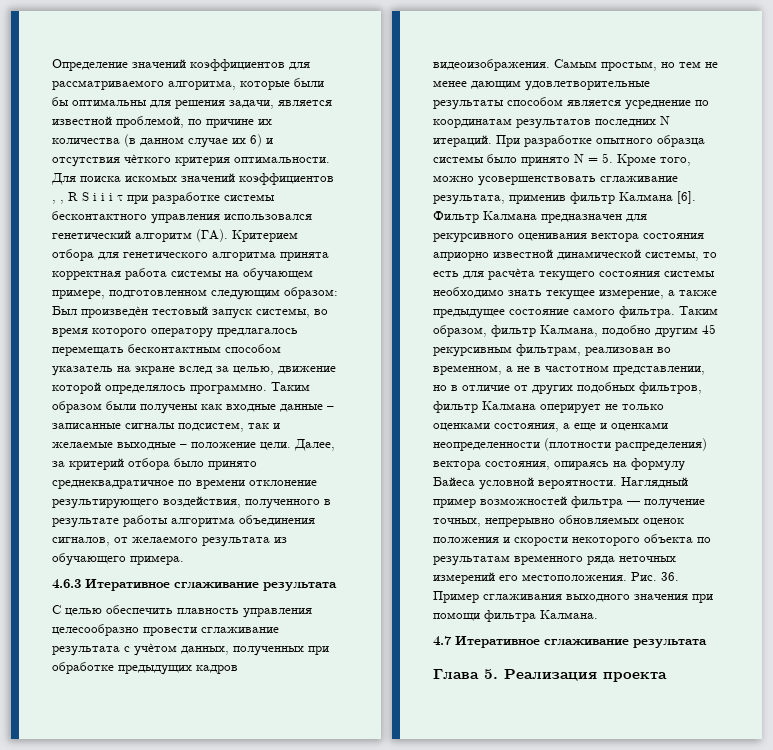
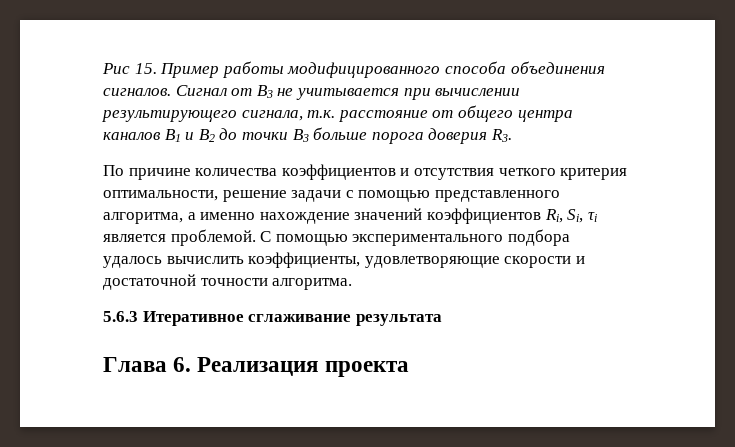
[52,59,310,71] [52,78,324,90] [52,97,332,109] [52,116,272,128] [52,134,273,148] [52,154,330,167] [51,173,334,185] [52,192,275,204] [52,211,312,224] [52,229,298,242] [52,249,329,261] [52,268,313,281] [52,287,338,300] [52,306,328,319] [52,327,298,338] [52,344,281,356] [52,366,336,376] [52,382,310,394] [52,401,334,414] [52,422,280,432] [52,439,335,451] [52,458,257,470] [52,479,317,489] [52,496,331,509] [52,515,315,528] [52,536,287,547] [52,553,184,566] [52,578,337,591] [52,605,312,618] [52,624,279,636] [52,643,329,656] [52,662,238,675] [433,59,718,71] [433,80,650,91] [433,97,709,110] [433,116,670,129] [433,135,705,147] [433,153,691,166] [433,175,678,186] [433,191,696,205] [433,211,647,223] [433,233,704,243] [433,249,717,261] [433,268,715,281] [433,287,717,300] [433,306,718,319] [433,324,716,338] [433,344,671,357] [433,365,705,375] [433,382,702,395] [433,401,664,414] [433,422,668,432] [433,438,707,451] [433,458,685,471] [433,477,688,490] [433,496,705,509] [433,515,684,527] [433,534,711,546] [433,555,676,566] [433,572,679,584] [433,591,713,603] [433,610,598,622] [433,636,452,646] Определение значений коэффициентов для рассматриваемого алгоритма, которые были бы оптимальны для решения задачи, является известной проблемой, по причине их количества (в данном случае их 6) и отсутствия чѐткого критерия оптимальности. Для поиска искомых значений коэффициентов , , R S i i i τ при разработке системы бесконтактного управления использовался генетический алгоритм (ГА). Критерием отбора для генетического алгоритма принята корректная работа системы на обучающем примере, подготовленном следующим образом: Был произведѐн тестовый запуск системы, во время которого оператору предлагалось перемещать бесконтактным способом указатель на экране вслед за целью, движение которой определялось программно. Таким образом были получены как входные данные – записанные сигналы подсистем, так и желаемые выходные – положение цели. Далее, за критерий отбора было принято среднеквадратичное по времени отклонение результирующего воздействия, полученного в результате работы алгоритма объединения сигналов, от желаемого результата из обучающего примера. // 4.6.3 Итеративное сглаживание результата // С целью обеспечить плавность управления целесообразно провести сглаживание результата с учѐтом данных, полученных при обработке предыдущих кадров видеоизображения. Самым простым, но тем не менее дающим удовлетворительные результаты способом является усреднение по координатам результатов последних N итераций. При разработке опытного образца системы было принято N = 5. Кроме того, можно усовершенствовать сглаживание результата, применив фильтр Калмана [6]. Фильтр Калмана предназначен для рекурсивного оценивания вектора состояния априорно известной динамической системы, то есть для расчѐта текущего состояния системы необходимо знать текущее измерение, а также предыдущее состояние самого фильтра. Таким образом, фильтр Калмана, подобно другим 45 рекурсивным фильтрам, реализован во временном, а не в частотном представлении, но в отличие от других подобных фильтров, фильтр Калмана оперирует не только оценками состояния, а еще и оценками неопределенности (плотности распределения) вектора состояния, опираясь на формулу Байеса условной вероятности. Наглядный пример возможностей фильтра — получение точных, непрерывно обновляемых оценок положения и скорости некоторого объекта по результатам временного ряда неточных измерений его местоположения. Рис. 36. Пример сглаживания выходного значения при помощи фильтра Калмана. // 4.7 -> [102,61,605,78] [103,85,521,100] [102,105,573,122] [103,127,512,144] [103,164,628,180] [103,190,560,202] [103,208,597,224] [103,229,570,246] [103,252,585,268] [103,274,353,290] [103,311,138,322] Рис 15. Пример работы модифицированного способа объединения сигналов. Сигнал от B3 не учитывается при вычислении результирующего сигнала, т.к. расстояние от общего центра каналов В1 и В2 до точки В3 больше порога доверия R3. // По причине количества коэффициентов и отсутствия четкого критерия оптимальности, решение задачи с помощью представленного алгоритма, а именно нахождение значений коэффициентов Ri, Si, τi является проблемой. С помощью экспериментального подбора удалось вычислить коэффициенты, удовлетворяющие скорости и достаточной точности алгоритма. // 5.6.3
[484,669,498,679] 5. -> [173,357,192,372] 6.

